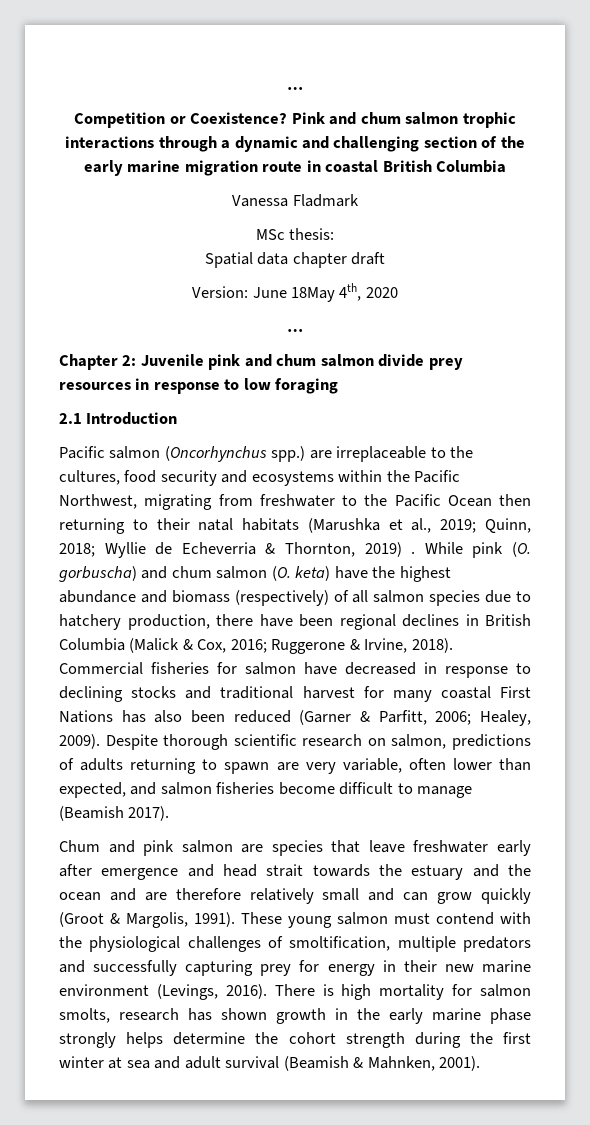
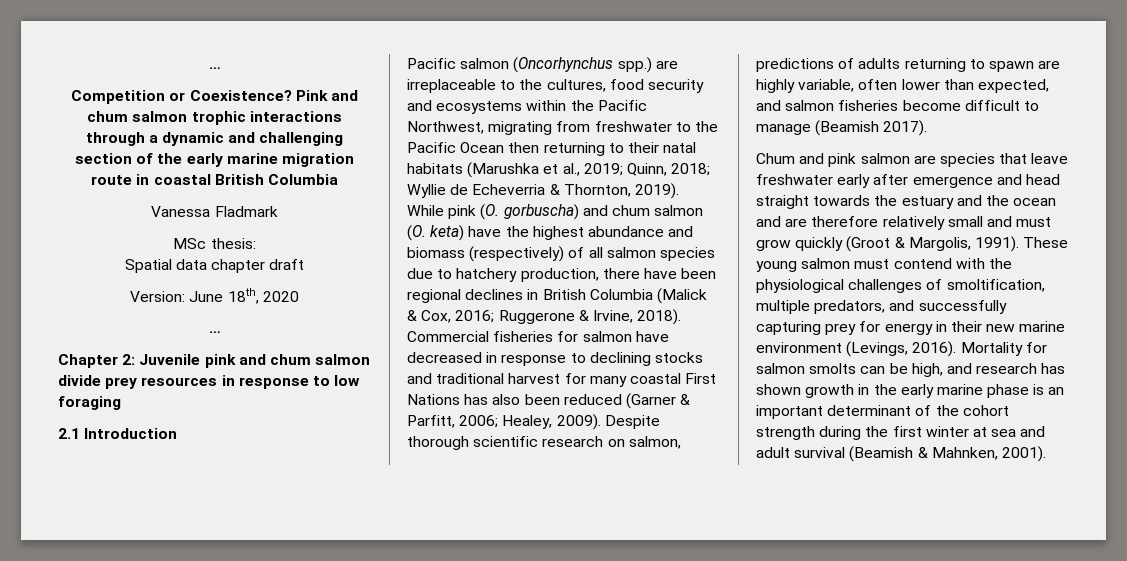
[291,283,362,302] 18May 4th, -> [227,288,259,304] 18th,
[364,542,416,557] 2019) . -> [634,183,679,199] 2019).
[305,762,336,774] very -> [756,79,795,93] highly
[266,864,304,877] strait -> [756,195,809,209] straight
[403,892,429,901] can -> [1016,217,1052,227] must
[463,936,531,952] predators -> [814,300,886,314] predators,
[274,984,531,1000] [59,1008,110,1023] There is high mortality for salmon smolts, -> [960,342,1047,356] [756,363,972,377] Mortality for salmon smolts can be high, and
[59,1032,246,1048] strongly helps determine -> [1033,384,1065,395] [756,405,932,419] is an important determinant of

